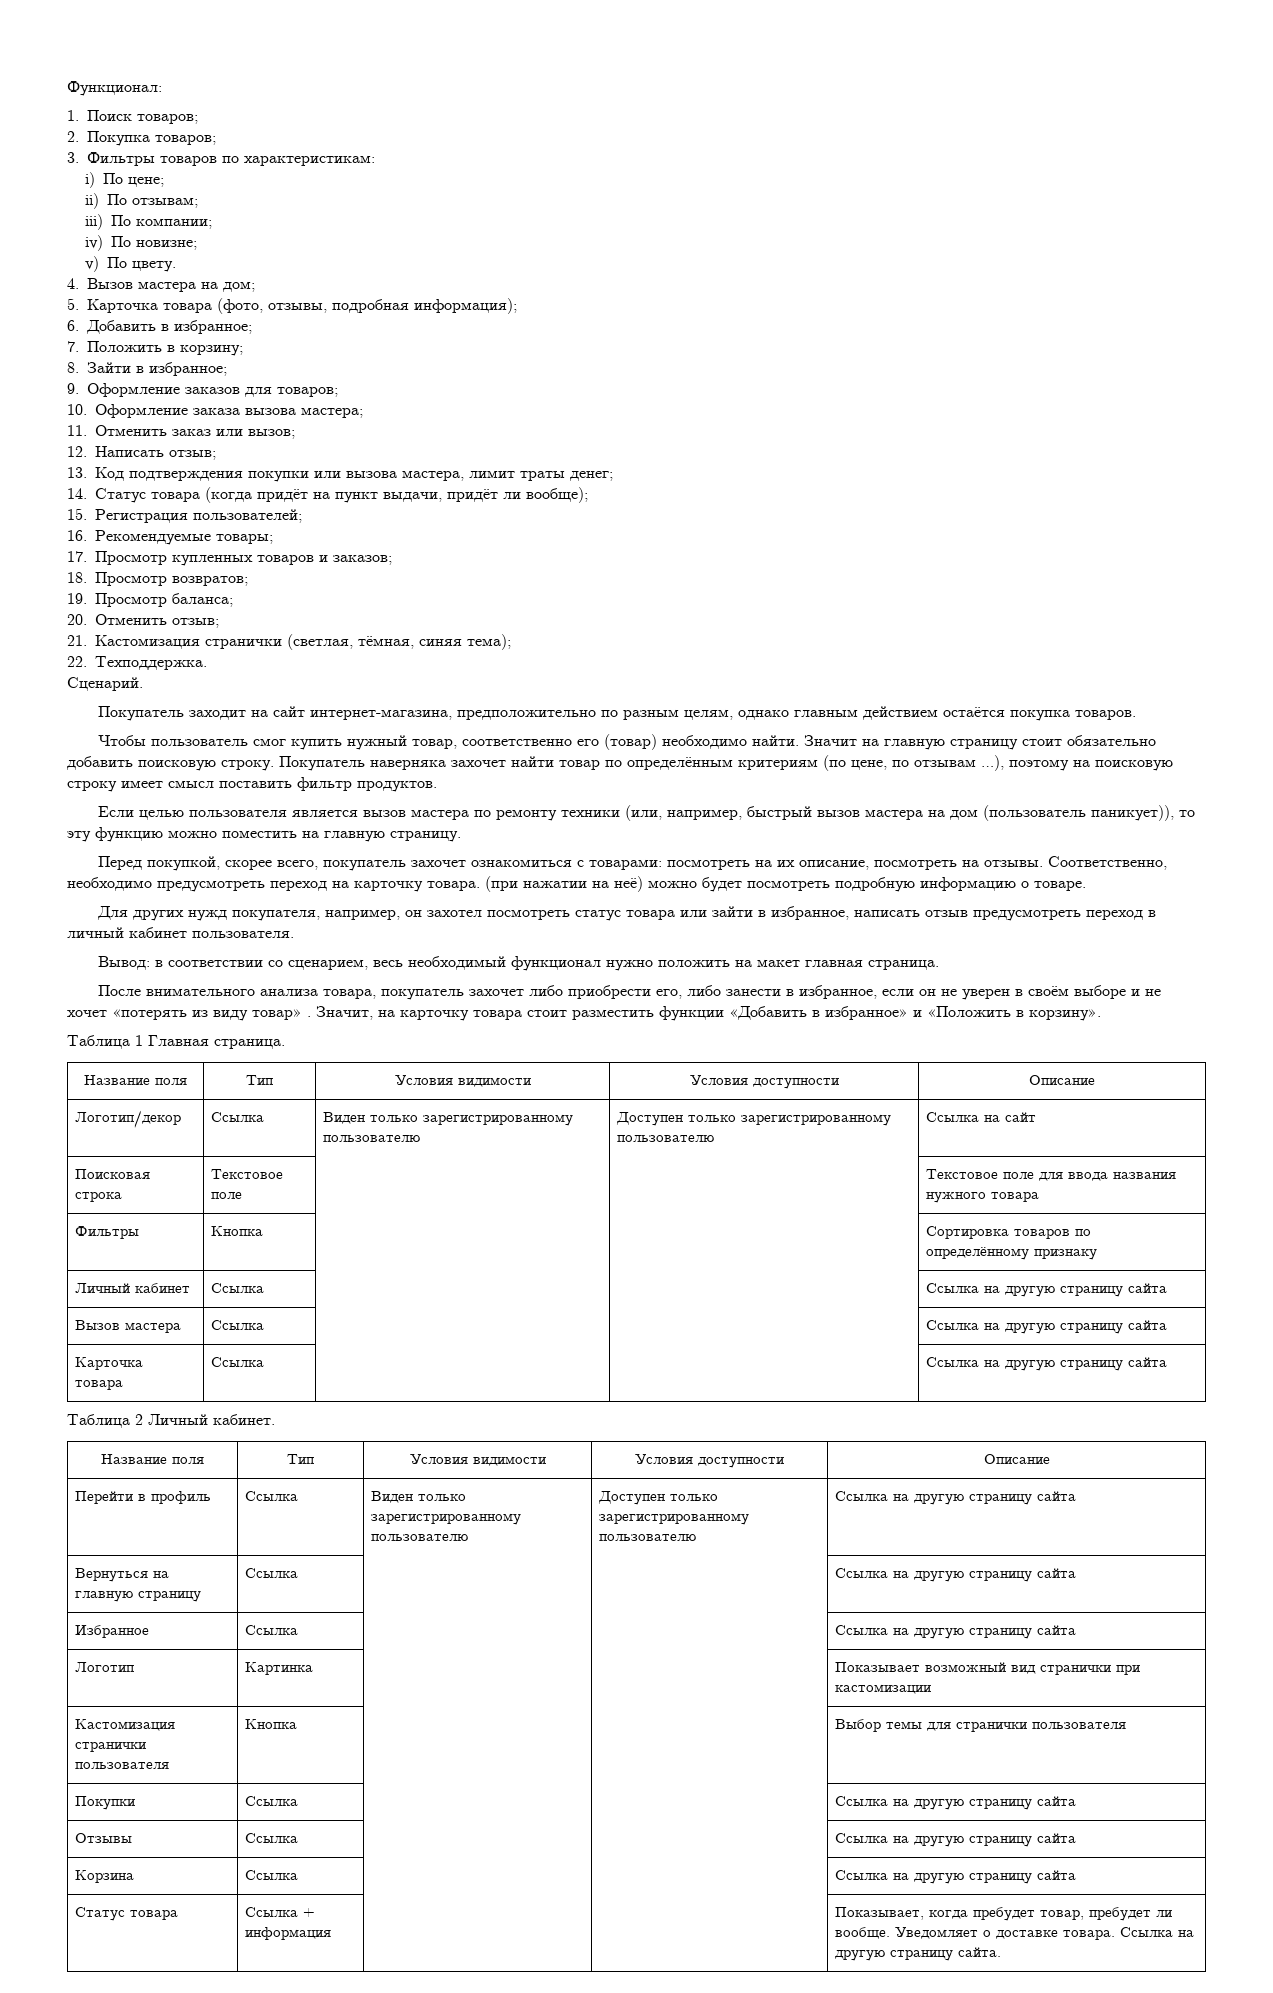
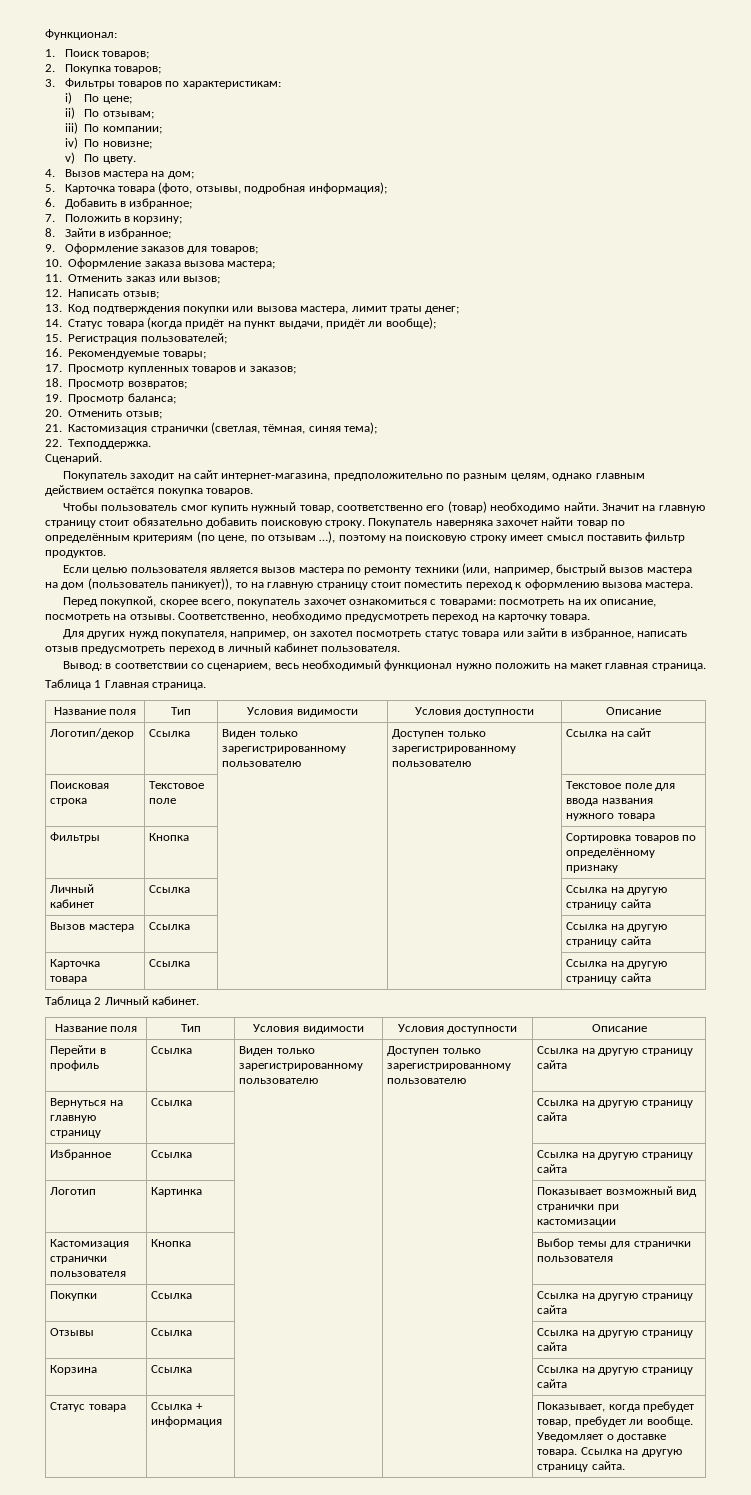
[67,827,461,842] эту функцию можно поместить на главную страницу. -> [250,579,694,590] на главную страницу стоит поместить переход к оформлению вызова мастера.
[485,876,1086,892] (при нажатии на неё) можно будет посмотреть подробную информацию о товаре. -> (591, 618) none
[98,985,1162,1000] [67,1006,1101,1021] // После внимательного анализа товара, покупатель захочет либо приобрести его, либо занести в избранное, если он не уверен в своём выборе и не хочет «потерять из виду товар» . Значит, на карточку товара стоит разместить функции «Добавить в избранное» и «Положить в корзину». -> (706, 667) none

